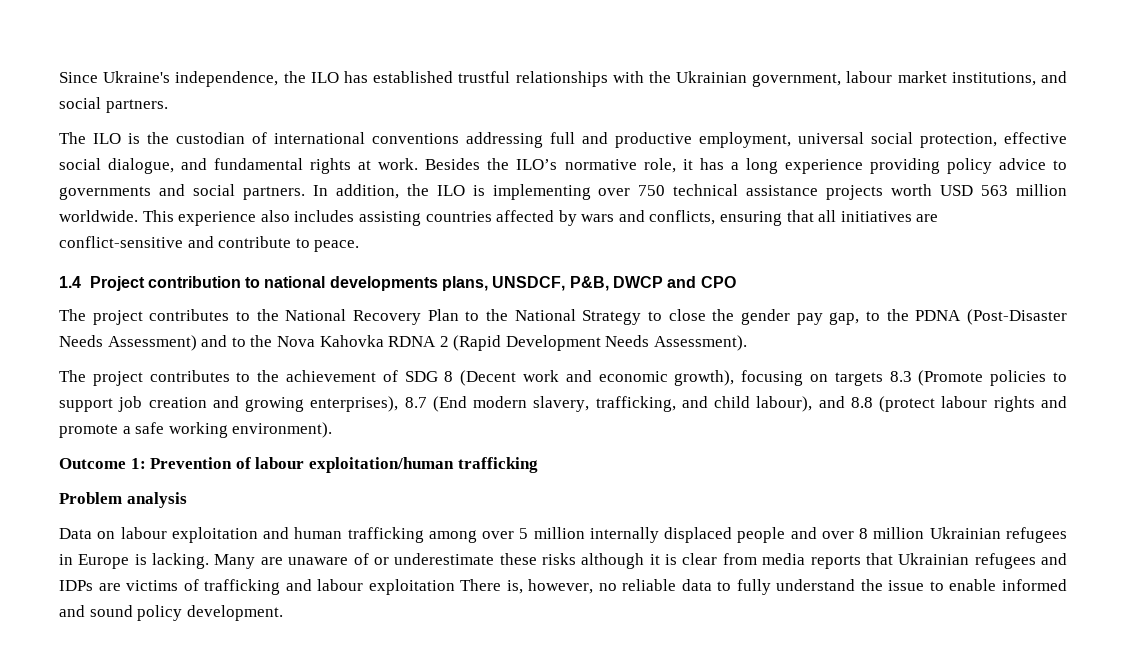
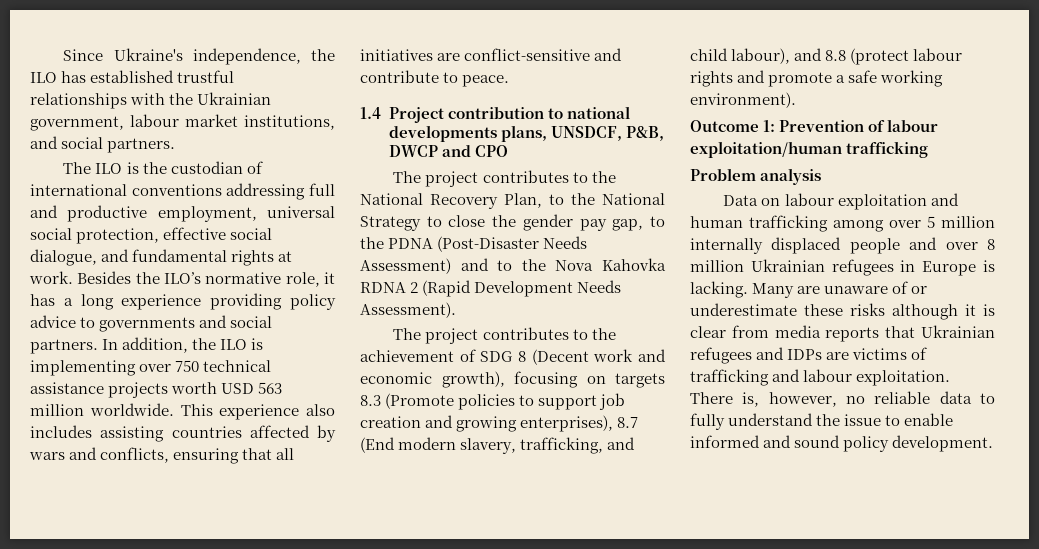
[427,309,459,321] Plan -> [504,193,542,208] Plan,
[368,579,455,595] exploitation -> [856,370,951,386] exploitation.

